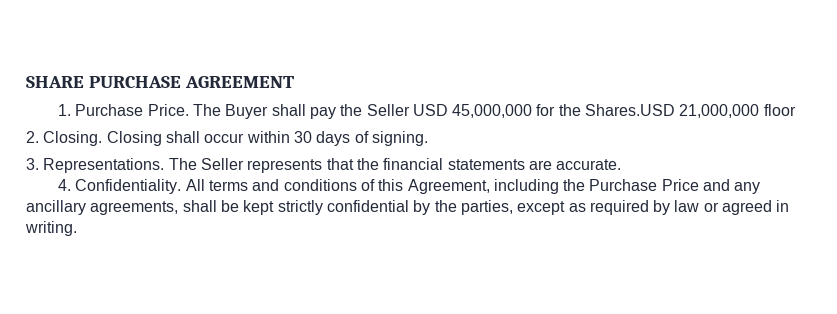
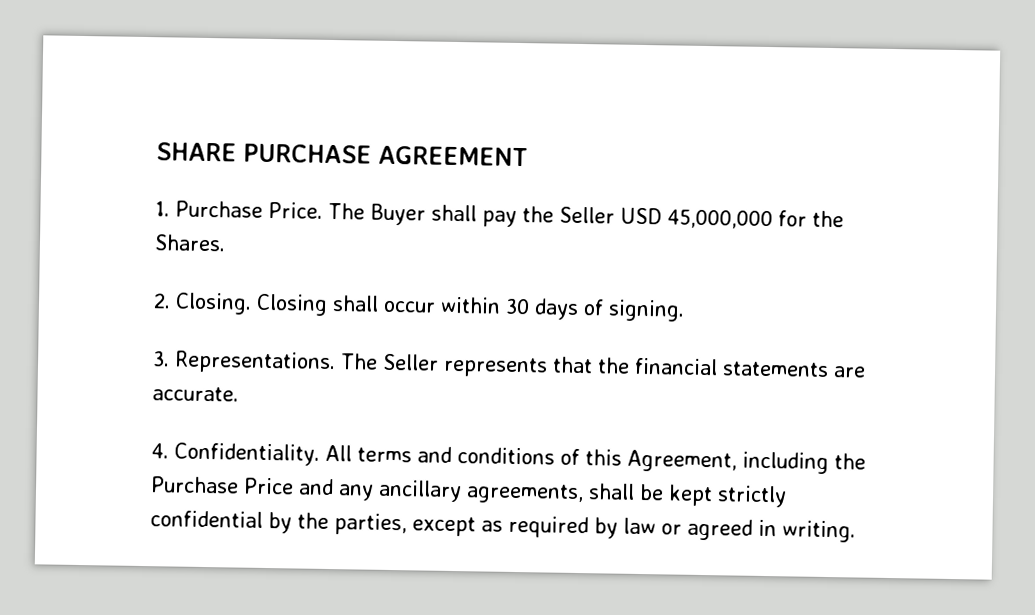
[585,104,796,118] Shares.USD 21,000,000 floor -> [154,234,226,252] Shares.

